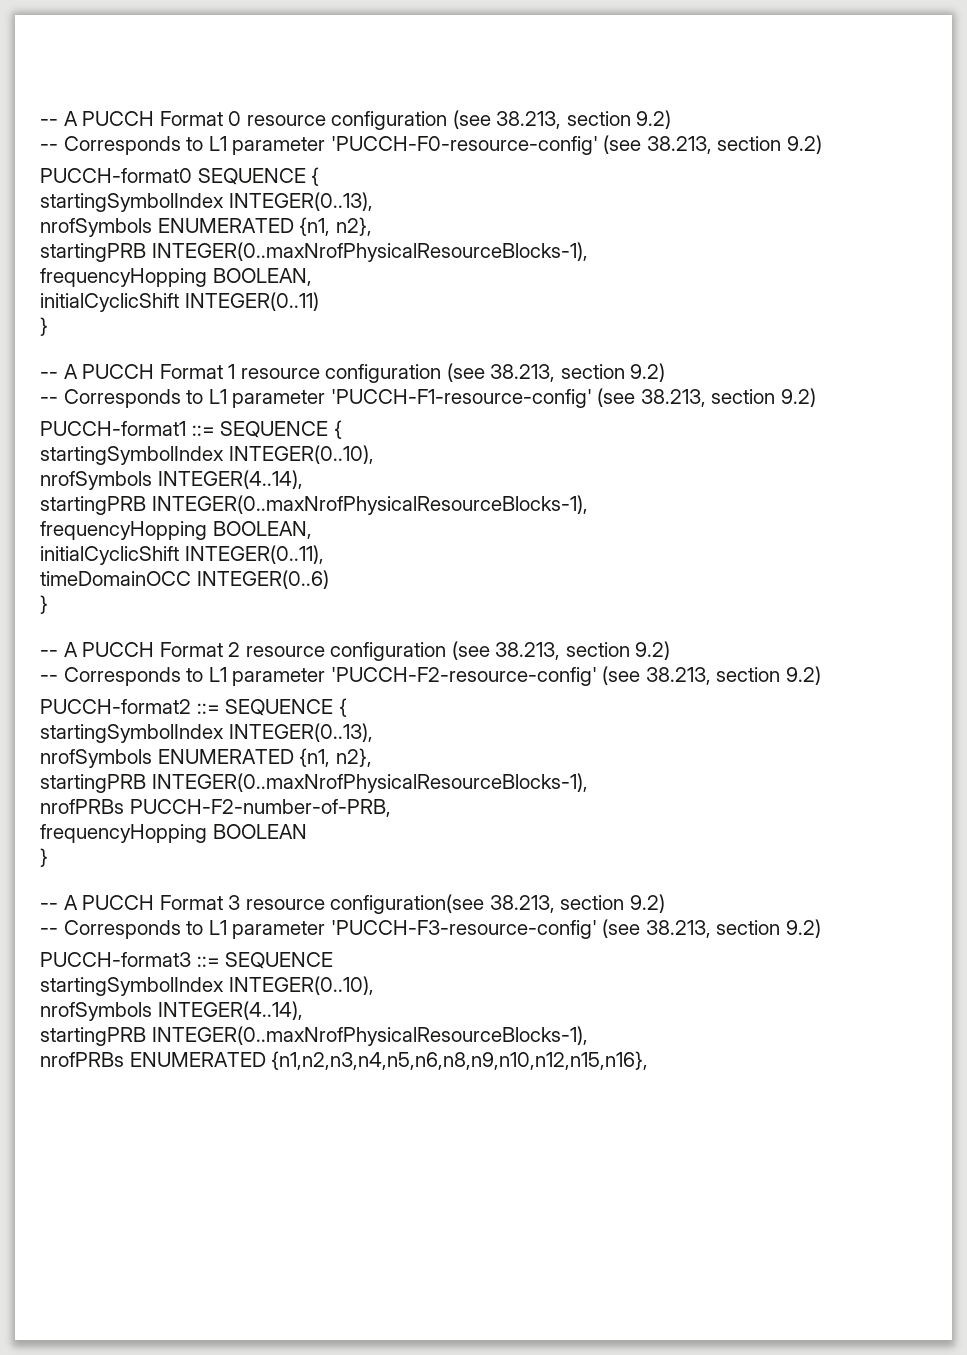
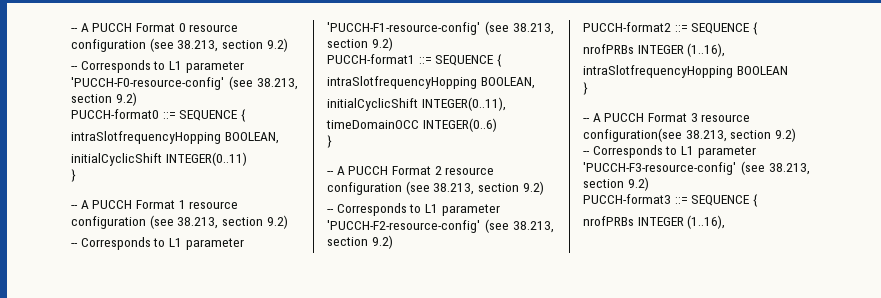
[197,167,320,186] [40,192,373,212] [40,217,372,237] [40,242,588,262] [40,268,207,287] SEQUENCE { // startingSymbolIndex INTEGER(0..13), // nrofSymbols ENUMERATED {n1, n2}, // startingPRB INTEGER(0..maxNrofPhysicalResourceBlocks-1), // frequencyHopping -> [162,109,246,122] [71,131,221,144] ::= SEQUENCE { // intraSlotfrequencyHopping
[40,445,374,465] [40,470,303,490] [40,495,588,515] [40,521,207,540] startingSymbolIndex INTEGER(0..10), // nrofSymbols INTEGER(4..14), // startingPRB INTEGER(0..maxNrofPhysicalResourceBlocks-1), // frequencyHopping -> [327,76,477,89] intraSlotfrequencyHopping
[40,723,373,743] [40,748,372,768] [40,773,588,793] [40,799,391,817] [40,824,207,843] startingSymbolIndex INTEGER(0..13), // nrofSymbols ENUMERATED {n1, n2}, // startingPRB INTEGER(0..maxNrofPhysicalResourceBlocks-1), // nrofPRBs PUCCH-F2-number-of-PRB, // frequencyHopping -> [583,43,726,57] [583,65,733,78] nrofPRBs INTEGER (1..16), // intraSlotfrequencyHopping
[40,976,374,996] [40,1001,303,1021] [40,1026,588,1046] [40,1051,649,1070] // startingSymbolIndex INTEGER(0..10), // nrofSymbols INTEGER(4..14), // startingPRB INTEGER(0..maxNrofPhysicalResourceBlocks-1), // nrofPRBs ENUMERATED {n1,n2,n3,n4,n5,n6,n8,n9,n10,n12,n15,n16}, -> [752,194,758,207] [583,215,726,229] { // nrofPRBs INTEGER (1..16),

